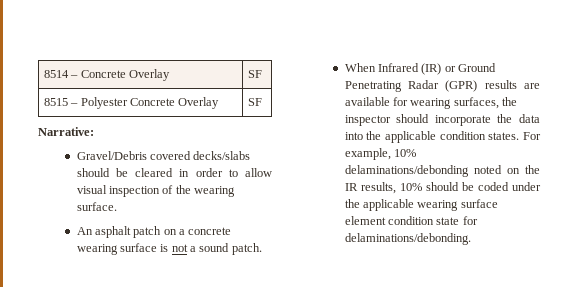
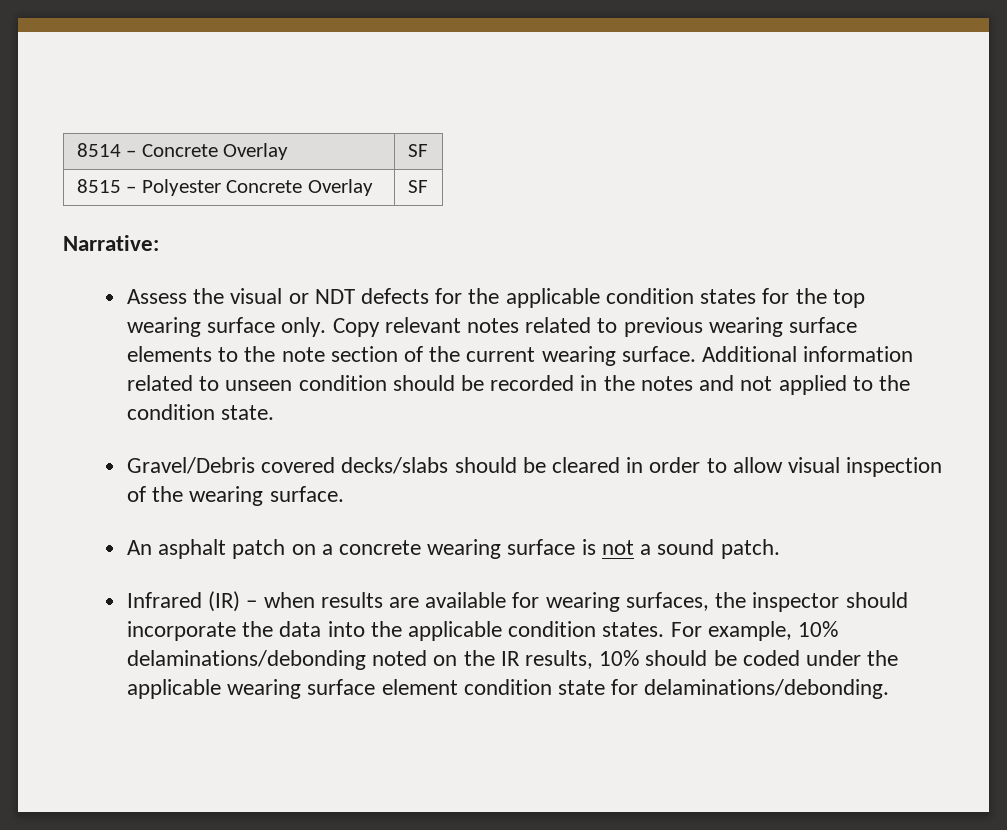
(94, 131) none -> [126,288,865,308] [126,317,858,337] [126,346,914,366] [126,375,910,395] [126,404,275,420] // Assess the visual or NDT defects for the applicable condition states for the top wearing surface only. Copy relevant notes related to previous wearing surface elements to the note section of the current wearing surface. Additional information related to unseen condition should be recorded in the notes and not applied to the condition state.
[344,63,376,72] When -> (780, 549) none
[444,63,497,72] [344,80,478,92] or Ground Penetrating Radar (GPR) -> [246,592,315,608] – when

